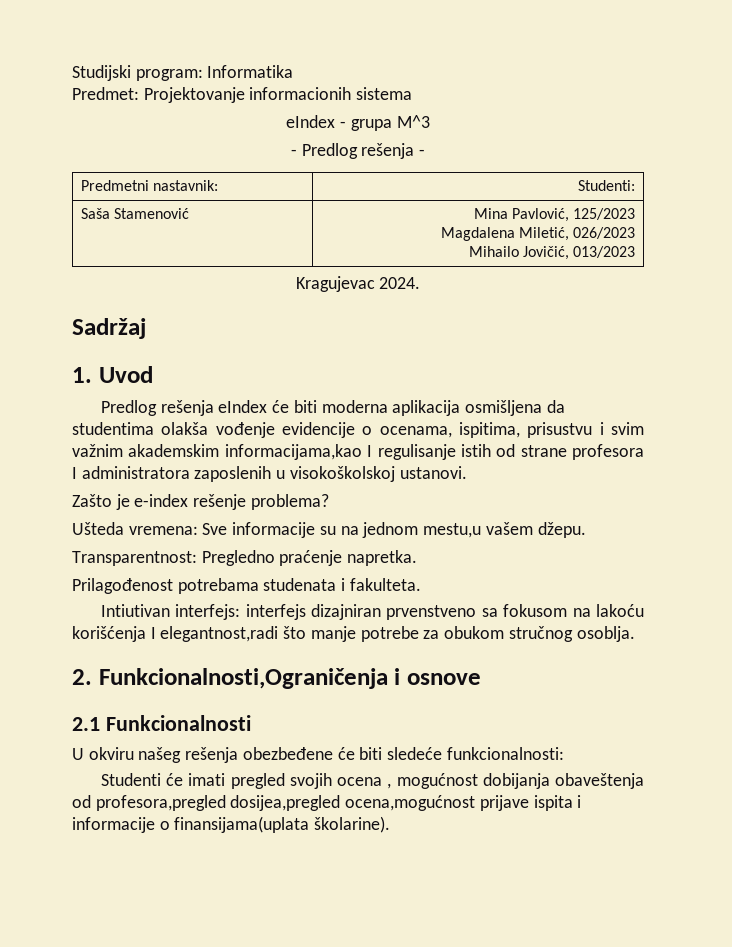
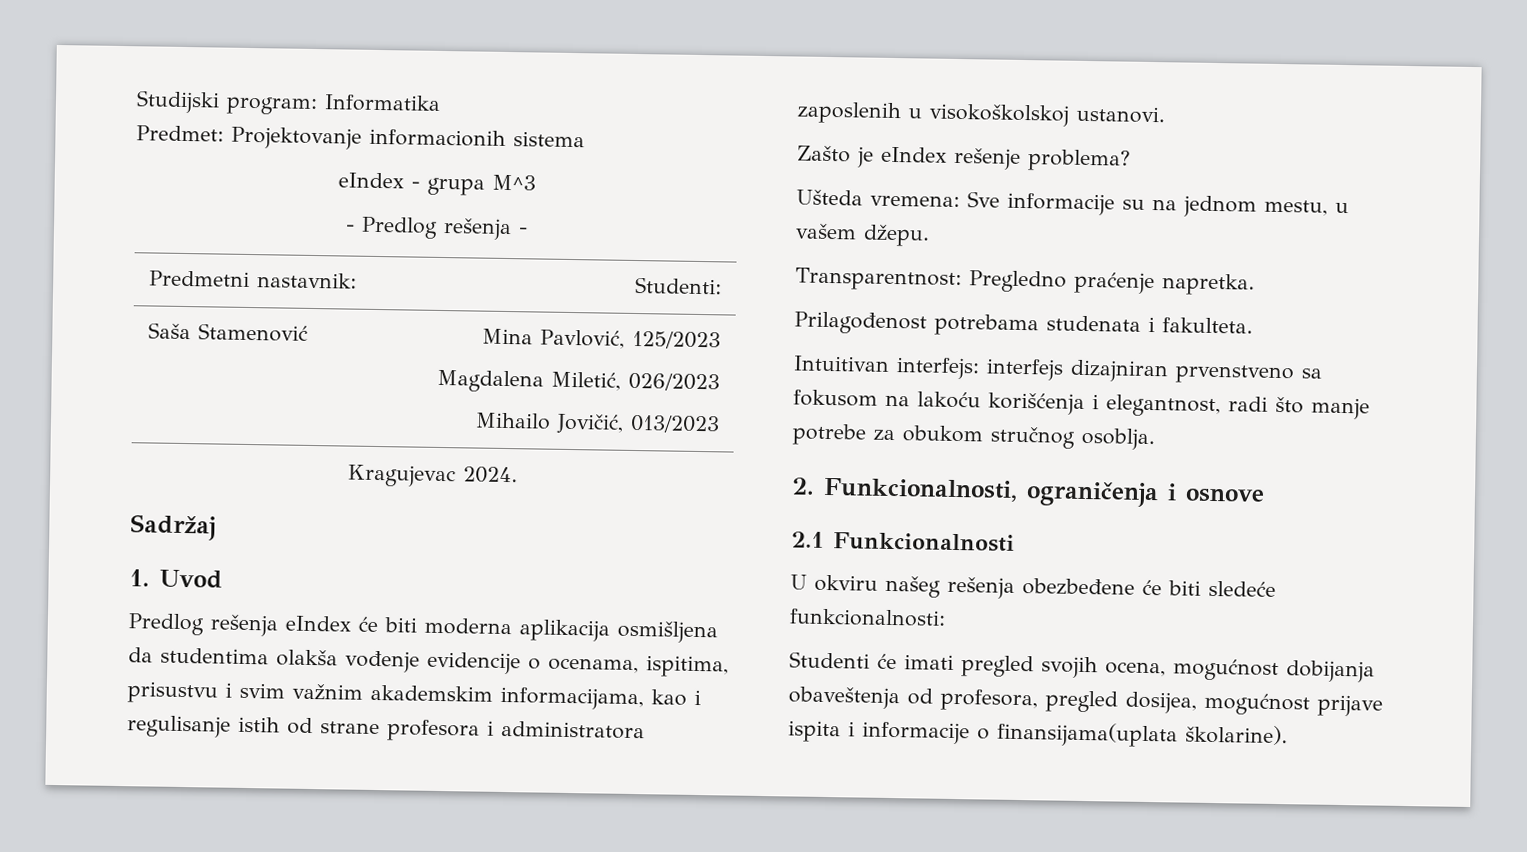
[224,444,373,460] informacijama,kao I -> [500,686,701,711] informacijama, kao i
[72,467,77,479] I -> [487,720,494,736] i
[134,494,189,507] e-index -> [881,146,947,163] eIndex
[423,523,482,538] mestu,u -> [1264,199,1349,216] mestu, u
[100,604,170,617] Intiutivan -> [793,355,890,372] Intuitivan
[150,626,279,642] I elegantnost,radi -> [1092,394,1268,418] i elegantnost, radi
[98,668,388,689] Funkcionalnosti,Ograničenja -> [823,477,1159,508] Funkcionalnosti, ograničenja
[337,777,392,789] ocena , -> [1105,661,1166,677] ocena,
[95,795,476,811] profesora,pregled dosijea,pregled ocena,mogućnost -> [940,688,1310,716] profesora, pregled dosijea, mogućnost

